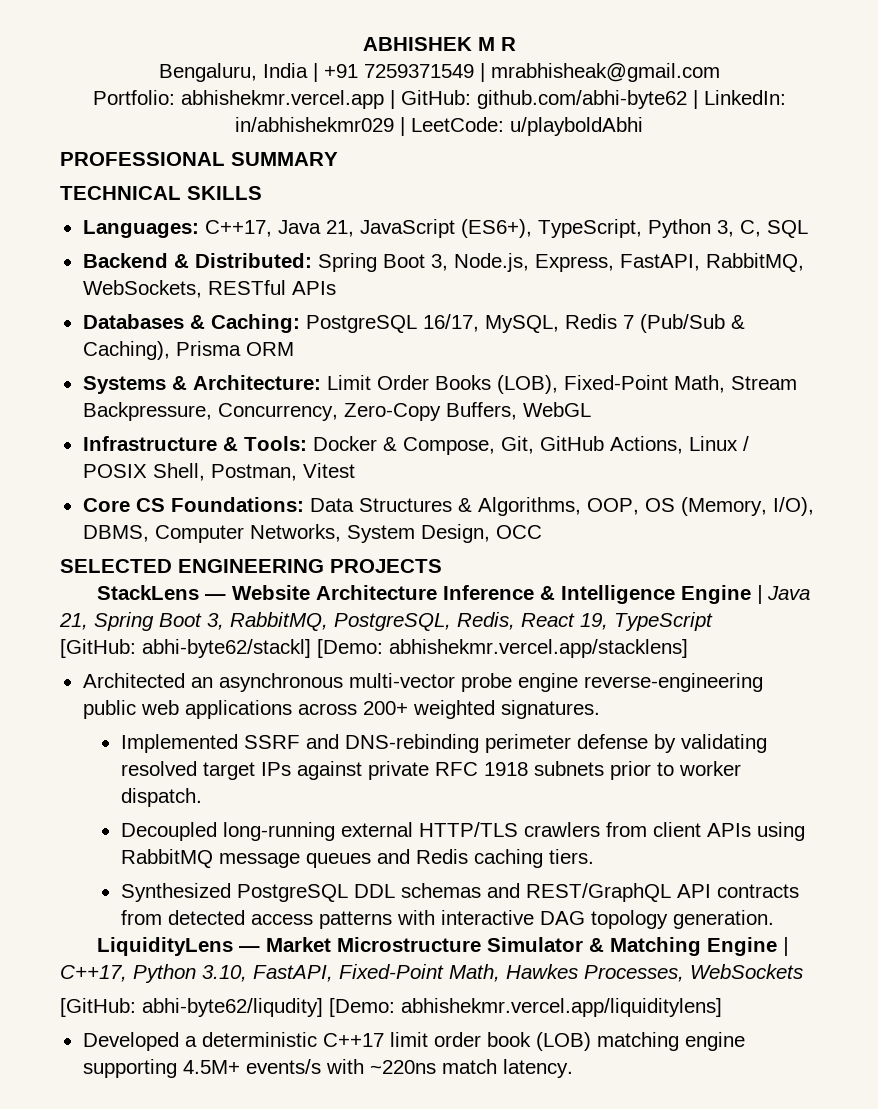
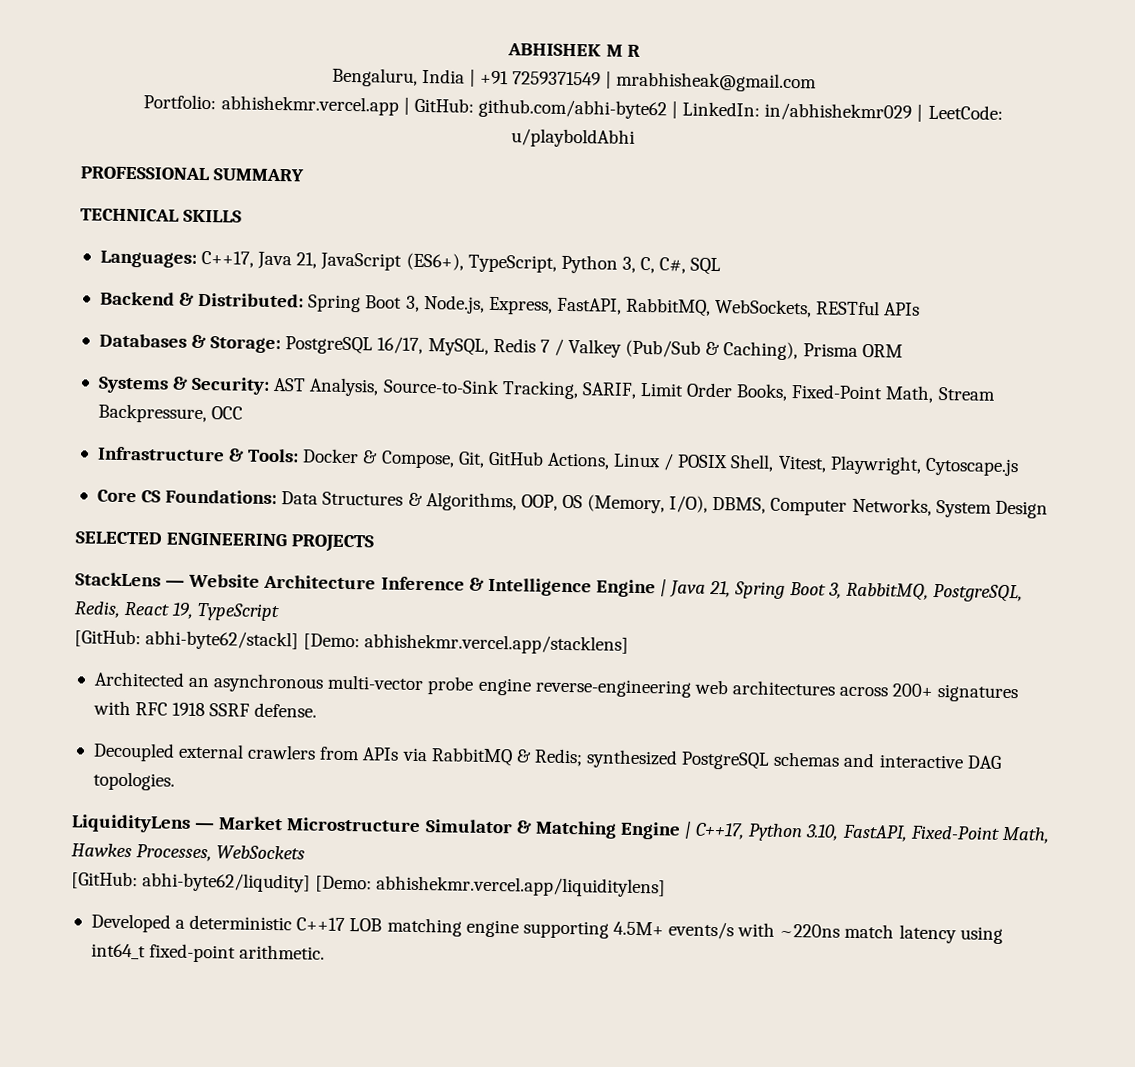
(761, 228) none -> [659,257,687,274] C#,
[210,314,300,333] Caching: -> [210,336,282,354] Storage:
(634, 322) none -> [553,338,623,358] / Valkey
[192,375,797,394] [82,402,591,421] Architecture: Limit Order Books (LOB), Fixed-Point Math, Stream Backpressure, Concurrency, Zero-Copy Buffers, WebGL -> [191,376,996,403] [97,403,244,424] Security: AST Analysis, Source-to-Sink Tracking, SARIF, Limit Order Books, Fixed-Point Math, Stream Backpressure, OCC
[210,463,355,481] Postman, Vitest -> [777,455,1019,477] Vitest, Playwright, Cytoscape.js
[420,524,542,543] Design, OCC -> [994,500,1048,519] Design
[82,700,600,719] [120,734,767,753] [120,761,741,780] [120,788,202,807] [120,822,805,841] [120,849,594,868] [120,883,799,902] [120,910,774,929] public web applications across 200+ weighted signatures. // Implemented SSRF and DNS-rebinding perimeter defense by validating resolved target IPs against private RFC 1918 subnets prior to worker dispatch. // Decoupled long-running external HTTP/TLS crawlers from client APIs using RabbitMQ message queues and Redis caching tiers. // Synthesized PostgreSQL DDL schemas and REST/GraphQL API contracts from detected access patterns with interactive DAG topology generation. -> [693,679,1019,703] [92,700,318,718] [92,742,1002,770] [92,771,175,791] web architectures across 200+ signatures with RFC 1918 SSRF defense. // Decoupled external crawlers from APIs via RabbitMQ & Redis; synthesized PostgreSQL schemas and interactive DAG topologies.
[389,1032,591,1051] limit order book (LOB) -> [349,918,383,932] LOB
[502,1059,573,1078] latency. -> [898,924,1003,944] [90,943,326,963] latency using int64_t fixed-point arithmetic.

